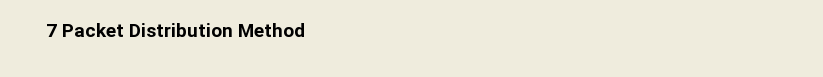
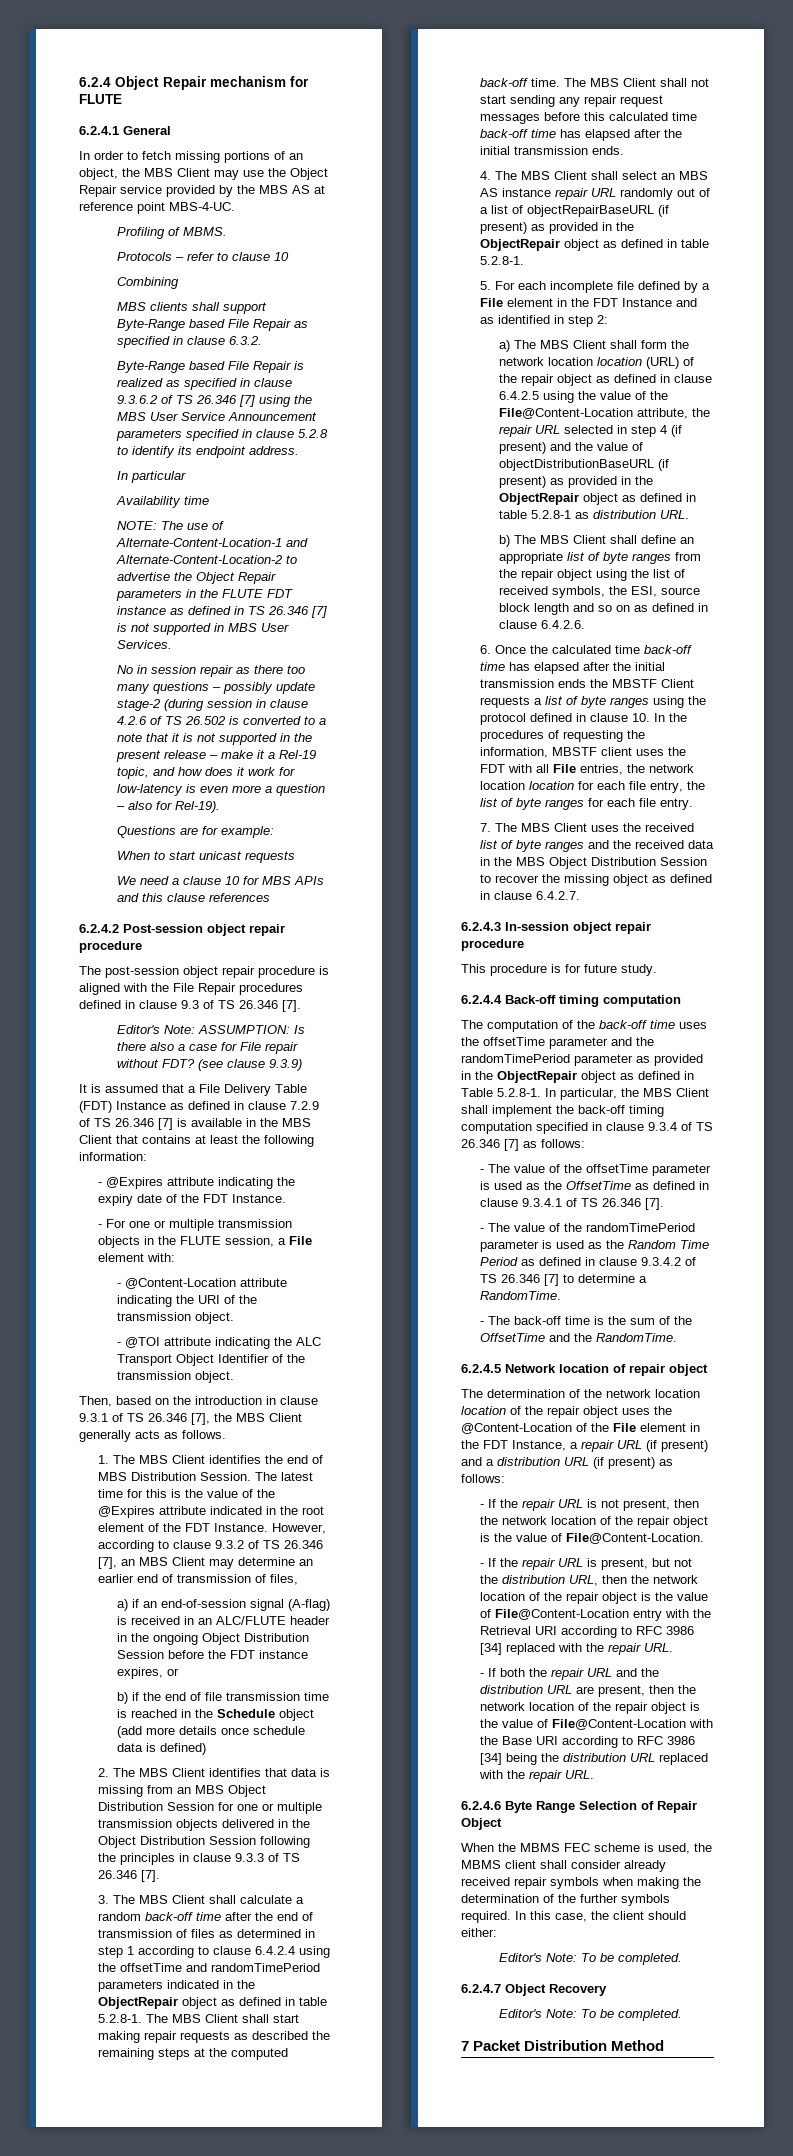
(46, 30) none -> [79,76,309,90] [79,94,122,104] [79,126,171,135] [79,151,303,163] [79,168,328,180] [79,185,325,197] [79,202,235,214] [117,227,228,239] [117,252,290,261] [117,277,180,289] [117,302,268,314] [117,319,309,331] [117,336,263,348] [117,361,305,373] [117,378,293,390] [117,395,313,407] [117,412,318,421] [116,429,329,441] [117,446,300,458] [117,471,187,483] [116,496,210,508] [117,521,225,530] [116,538,309,547] [116,555,298,564] [117,572,277,584] [116,589,294,601] [117,606,328,618] [117,623,290,635] [117,640,173,649] [117,665,306,677] [117,682,316,694] [117,699,309,711] [117,716,327,725] [117,733,313,745] [116,750,317,762] [117,767,296,779] [117,784,326,796] [116,801,221,813] [117,826,275,838] [117,851,296,863] [117,876,325,885] [117,893,271,902] [79,924,285,936] [79,941,142,953] [79,966,329,978] [79,983,303,995] [79,1000,301,1012] [117,1025,306,1034] [117,1042,299,1054] [117,1059,303,1071] [79,1084,307,1096] [79,1101,319,1113] [79,1118,311,1130] [79,1135,314,1147] [79,1152,147,1161] [98,1177,296,1189] [98,1194,287,1206] [98,1219,293,1231] [98,1236,313,1248] [98,1253,176,1262] [117,1278,288,1289] [117,1295,258,1307] [117,1312,235,1324] [117,1337,322,1349] [117,1354,306,1366] [117,1371,235,1383] [79,1396,318,1407] [79,1413,302,1425] [79,1430,226,1442] [98,1455,324,1464] [98,1472,314,1481] [98,1489,276,1498] [98,1506,325,1518] [98,1523,327,1534] [98,1540,324,1552] [98,1557,314,1569] [98,1574,299,1585] [117,1599,331,1611] [117,1616,331,1625] [117,1633,310,1645] [117,1650,309,1659] [117,1667,180,1679] [117,1692,330,1704] [117,1709,315,1721] [117,1726,306,1738] [117,1743,207,1755] [98,1768,331,1777] [98,1785,267,1797] [98,1802,323,1814] [98,1819,311,1831] [98,1836,311,1848] [98,1853,301,1865] [98,1870,161,1882] [98,1895,305,1904] [98,1912,314,1921] [98,1929,316,1938] [98,1946,331,1958] [98,1963,321,1972] [98,1980,256,1992] [98,1997,328,2009] [98,2014,300,2023] [98,2031,331,2043] [98,2048,289,2060] [480,78,710,87] [480,95,664,107] [480,112,698,124] [480,129,683,141] [480,146,625,155] [480,171,709,180] [480,188,711,200] [480,205,670,217] [480,222,635,234] [480,239,710,251] [480,256,525,265] [480,281,711,293] [480,298,698,307] [480,315,609,327] [499,340,690,352] [499,357,695,369] [499,374,713,386] [499,391,669,403] [499,408,711,419] [499,425,683,437] [499,442,644,454] [499,459,670,471] [499,476,654,488] [499,493,697,505] [499,510,690,519] [499,535,695,547] [499,552,702,564] [499,569,686,581] [499,586,701,598] [499,603,709,615] [499,620,586,629] [480,645,693,654] [480,662,666,674] [480,679,695,688] [480,696,707,708] [480,713,688,725] [480,730,646,742] [480,747,687,758] [480,764,695,775] [480,781,706,793] [480,798,694,810] [480,823,695,832] [480,840,715,852] [480,857,708,869] [480,874,713,886] [480,891,581,900] [461,922,651,934] [461,939,524,951] [461,964,657,976] [461,995,681,1007] [461,1020,707,1032] [461,1037,654,1049] [461,1054,703,1066] [461,1071,694,1083] [461,1088,709,1100] [461,1105,664,1117] [461,1122,713,1134] [461,1139,585,1151] [480,1164,712,1176] [480,1181,710,1190] [480,1198,665,1210] [480,1223,696,1232] [480,1240,710,1252] [480,1257,697,1266] [480,1274,648,1286] [480,1291,562,1300] [480,1316,693,1325] [480,1333,678,1342] [461,1364,708,1376] [461,1389,700,1398] [461,1406,672,1418] [461,1423,700,1434] [461,1440,708,1452] [461,1457,673,1469] [461,1474,505,1483] [480,1499,700,1511] [480,1516,709,1528] [480,1533,705,1544] [480,1558,693,1570] [480,1575,699,1586] [480,1592,709,1604] [480,1609,712,1621] [480,1626,695,1638] [480,1643,674,1655] [480,1668,660,1680] [480,1685,697,1697] [480,1702,701,1714] [480,1719,714,1730] [480,1736,696,1748] [480,1753,709,1765] [479,1770,595,1782] [461,1801,697,1813] [461,1818,502,1830] [461,1843,712,1854] [461,1860,666,1872] [461,1877,701,1889] [461,1894,670,1906] [461,1911,686,1923] [461,1928,497,1937] [499,1953,683,1965] [461,1984,607,1996] [499,2009,683,2021] 6.2.4 Object Repair mechanism for FLUTE // 6.2.4.1 General // In order to fetch missing portions of an object, the MBS Client may use the Object Repair service provided by the MBS AS at reference point MBS-4-UC. // Profiling of MBMS. // Protocols – refer to clause 10 // Combining // MBS clients shall support Byte-Range based File Repair as specified in clause 6.3.2. // Byte-Range based File Repair is realized as specified in clause 9.3.6.2 of TS 26.346 [7] using the MBS User Service Announcement parameters specified in clause 5.2.8 to identify its endpoint address. // In particular // Availability time // NOTE: The use of Alternate-Content-Location-1 and Alternate-Content-Location-2 to advertise the Object Repair parameters in the FLUTE FDT instance as defined in TS 26.346 [7] is not supported in MBS User Services. // No in session repair as there too many questions – possibly update stage-2 (during session in clause 4.2.6 of TS 26.502 is converted to a note that it is not supported in the present release – make it a Rel-19 topic, and how does it work for low-latency is even more a question – also for Rel-19). // Questions are for example: // When to start unicast requests // We need a clause 10 for MBS APIs and this clause references // 6.2.4.2 Post-session object repair procedure // The post-session object repair procedure is aligned with the File Repair procedures defined in clause 9.3 of TS 26.346 [7]. // Editor's Note: ASSUMPTION: Is there also a case for File repair without FDT? (see clause 9.3.9) // It is assumed that a File Delivery Table (FDT) Instance as defined in clause 7.2.9 of TS 26.346 [7] is available in the MBS Client that contains at least the following information: // - @Expires attribute indicating the expiry date of the FDT Instance. // - For one or multiple transmission objects in the FLUTE session, a File element with: // - @Content-Location attribute indicating the URI of the transmission object. // - @TOI attribute indicating the ALC Transport Object Identifier of the transmission object. // Then, based on the introduction in clause 9.3.1 of TS 26.346 [7], the MBS Client generally acts as follows. // 1. The MBS Client identifies the end of MBS Distribution Session. The latest time for this is the value of the @Expires attribute indicated in the root element of the FDT Instance. However, according to clause 9.3.2 of TS 26.346 [7], an MBS Client may determine an earlier end of transmission of files, // a) if an end-of-session signal (A-flag) is received in an ALC/FLUTE header in the ongoing Object Distribution Session before the FDT instance expires, or // b) if the end of file transmission time is reached in the Schedule object (add more details once schedule data is defined) // 2. The MBS Client identifies that data is missing from an MBS Object Distribution Session for one or multiple transmission objects delivered in the Object Distribution Session following the principles in clause 9.3.3 of TS 26.346 [7]. // 3. The MBS Client shall calculate a random back-off time after the end of transmission of files as determined in step 1 according to clause 6.4.2.4 using the offsetTime and randomTimePeriod parameters indicated in the ObjectRepair object as defined in table 5.2.8-1. The MBS Client shall start making repair requests as described the remaining steps at the computed back-off time. The MBS Client shall not start sending any repair request messages before this calculated time back-off time has elapsed after the initial transmission ends. // 4. The MBS Client shall select an MBS AS instance repair URL randomly out of a list of objectRepairBaseURL (if present) as provided in the ObjectRepair object as defined in table 5.2.8-1. // 5. For each incomplete file defined by a File element in the FDT Instance and as identified in step 2: // a) The MBS Client shall form the network location location (URL) of the repair object as defined in clause 6.4.2.5 using the value of the File@Content-Location attribute, the repair URL selected in step 4 (if present) and the value of objectDistributionBaseURL (if present) as provided in the ObjectRepair object as defined in table 5.2.8-1 as distribution URL. // b) The MBS Client shall define an appropriate list of byte ranges from the repair object using the list of received symbols, the ESI, source block length and so on as defined in clause 6.4.2.6. // 6. Once the calculated time back-off time has elapsed after the initial transmission ends the MBSTF Client requests a list of byte ranges using the protocol defined in clause 10. In the procedures of requesting the information, MBSTF client uses the FDT with all File entries, the network location location for each file entry, the list of byte ranges for each file entry. // 7. The MBS Client uses the received list of byte ranges and the received data in the MBS Object Distribution Session to recover the missing object as defined in clause 6.4.2.7. // 6.2.4.3 In-session object repair procedure // This procedure is for future study. // 6.2.4.4 Back-off timing computation // The computation of the back-off time uses the offsetTime parameter and the randomTimePeriod parameter as provided in the ObjectRepair object as defined in Table 5.2.8-1. In particular, the MBS Client shall implement the back-off timing computation specified in clause 9.3.4 of TS 26.346 [7] as follows: // - The value of the offsetTime parameter is used as the OffsetTime as defined in clause 9.3.4.1 of TS 26.346 [7]. // - The value of the randomTimePeriod parameter is used as the Random Time Period as defined in clause 9.3.4.2 of TS 26.346 [7] to determine a RandomTime. // - The back-off time is the sum of the OffsetTime and the RandomTime. // 6.2.4.5 Network location of repair object // The determination of the network location location of the repair object uses the @Content-Location of the File element in the FDT Instance, a repair URL (if present) and a distribution URL (if present) as follows: // - If the repair URL is not present, then the network location of the repair object is the value of File@Content-Location. // - If the repair URL is present, but not the distribution URL, then the network location of the repair object is the value of File@Content-Location entry with the Retrieval URI according to RFC 3986 [34] replaced with the repair URL. // - If both the repair URL and the distribution URL are present, then the network location of the repair object is the value of File@Content-Location with the Base URI according to RFC 3986 [34] being the distribution URL replaced with the repair URL. // 6.2.4.6 Byte Range Selection of Repair Object // When the MBMS FEC scheme is used, the MBMS client shall consider already received repair symbols when making the determination of the further symbols required. In this case, the client should either: // Editor's Note: To be completed. // 6.2.4.7 Object Recovery // Editor's Note: To be completed. //

